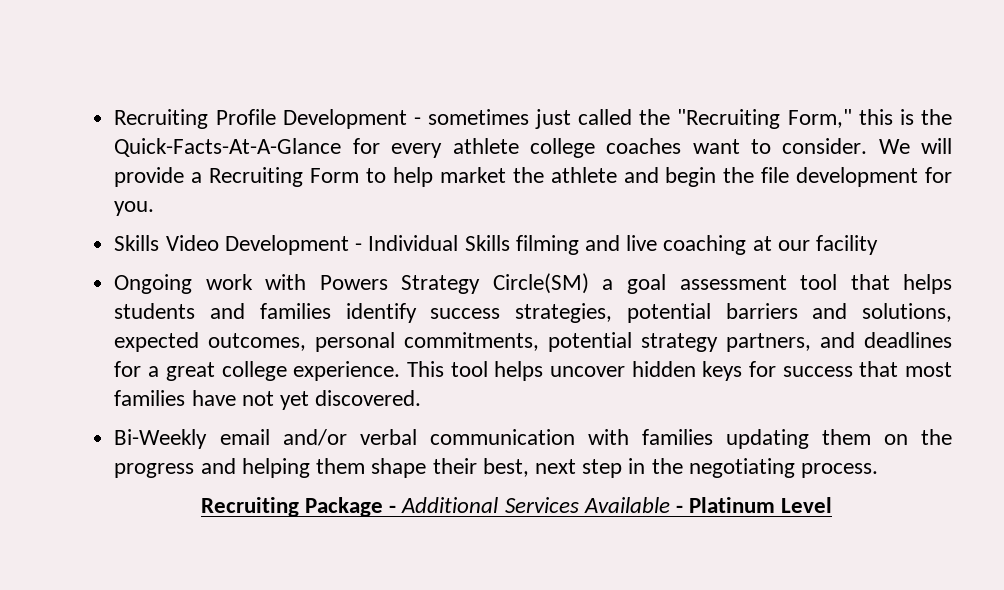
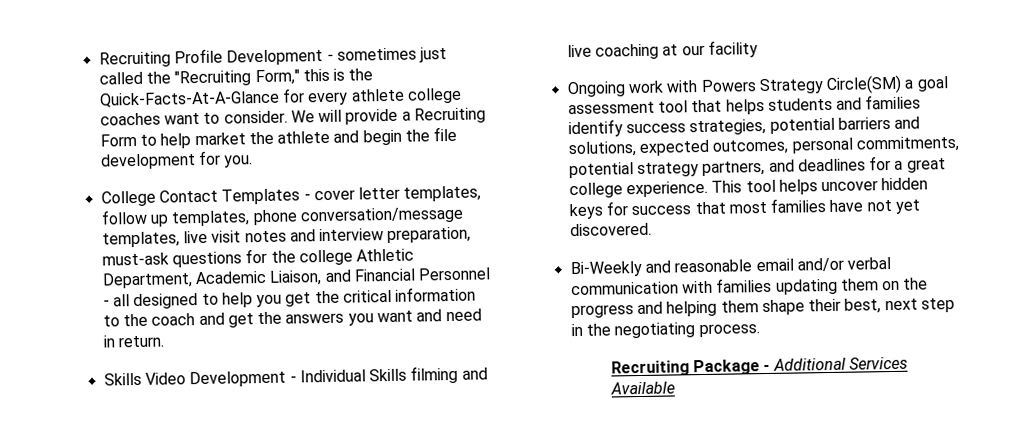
(155, 208) none -> [100,185,482,207] [100,206,464,227] [101,226,472,248] [101,248,415,268] [101,267,491,289] [102,286,477,310] [102,308,482,328] [102,335,165,348] // College Contact Templates - cover letter templates, follow up templates, phone conversation/message templates, live visit notes and interview preparation, must-ask questions for the college Athletic Department, Academic Liaison, and Financial Personnel - all designed to help you get the critical information to the coach and get the answers you want and need in return.
(208, 439) none -> [644,259,753,273] and reasonable
[675,497,833,513] - Platinum Level -> (675, 388) none

